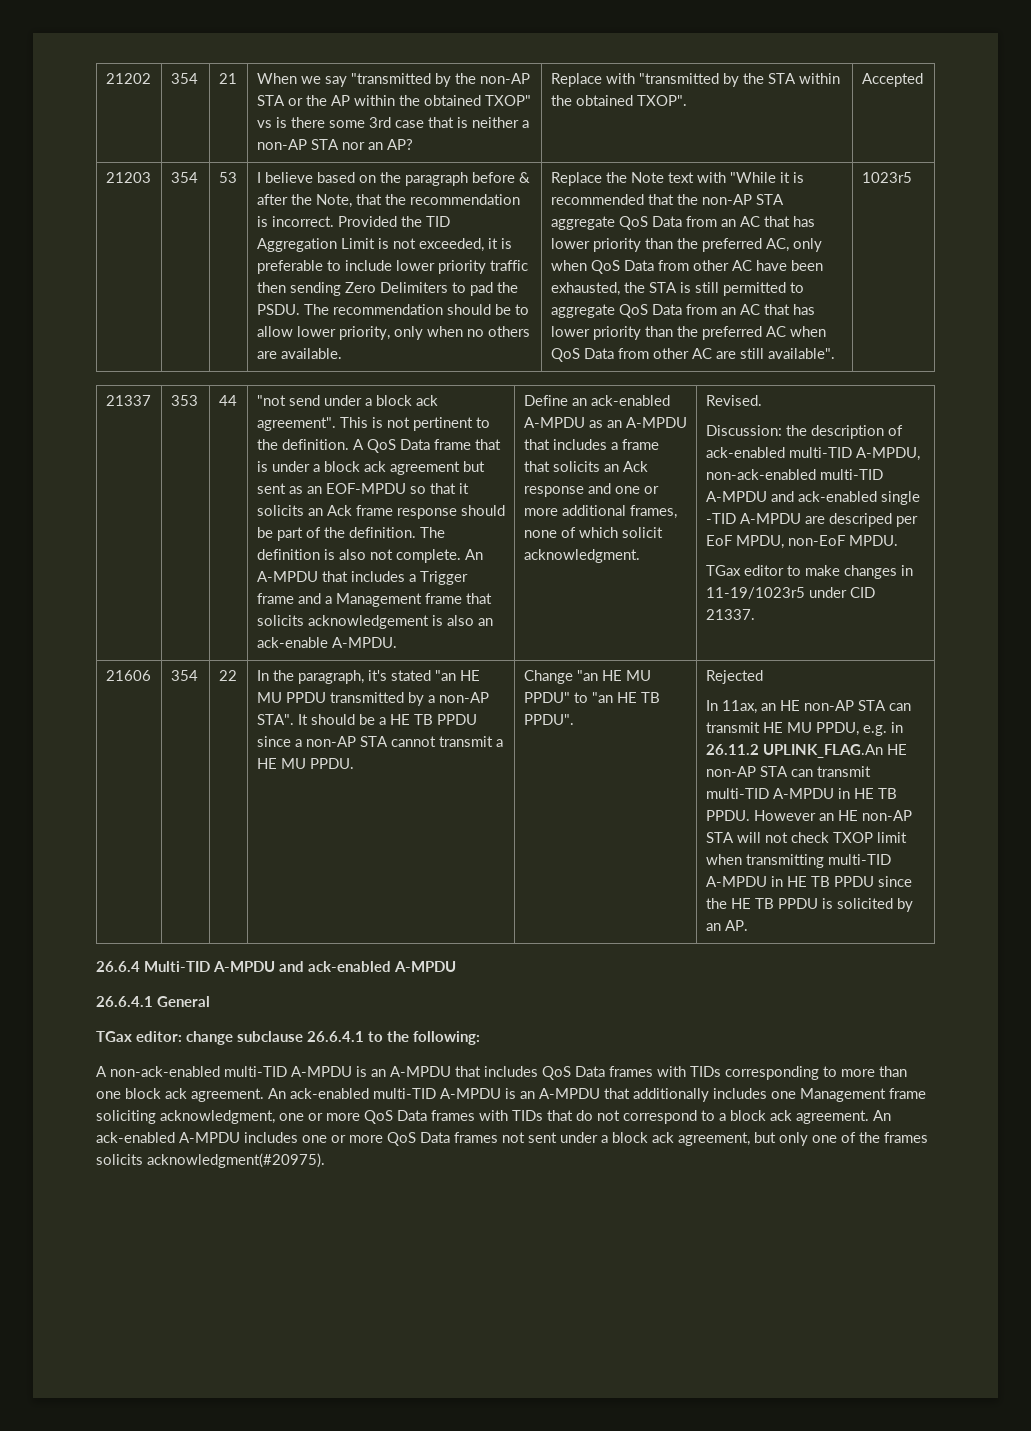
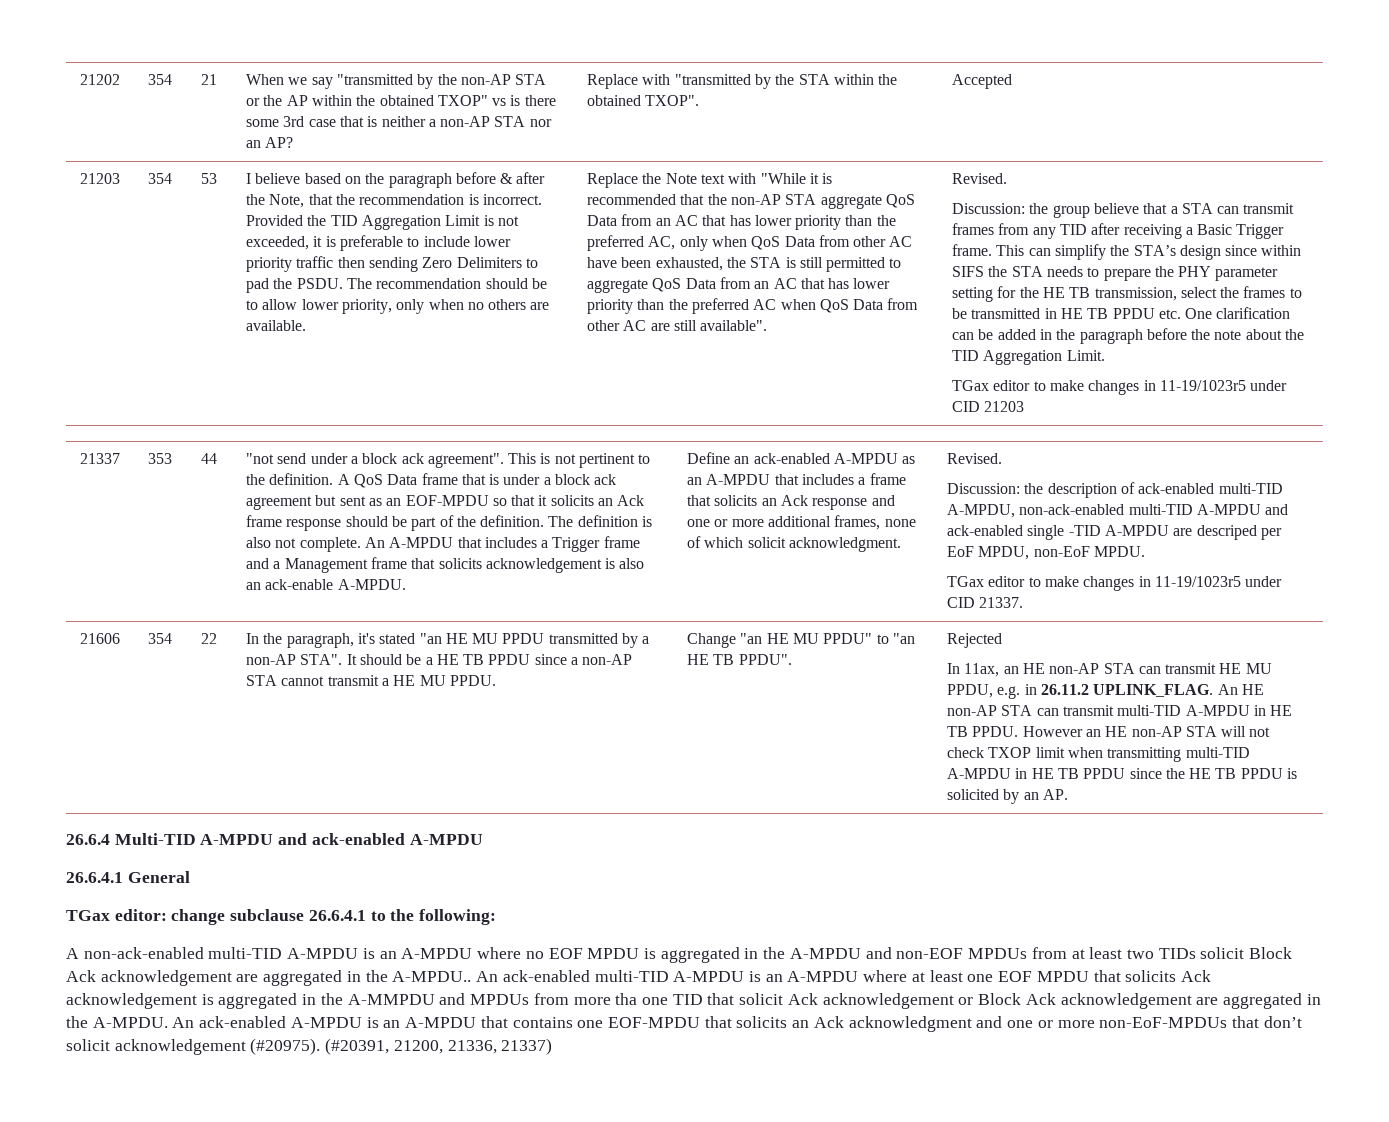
[861,172,912,183] 1023r5 -> [951,173,1007,184] [951,203,1295,218] [951,223,1285,239] [951,244,1302,260] [951,266,1279,281] [951,286,1302,302] [951,307,1291,319] [951,328,1305,344] [951,350,1105,365] [951,380,1288,395] [951,401,1025,412] Revised. // Discussion: the group believe that a STA can transmit frames from any TID after receiving a Basic Trigger frame. This can simplify the STA’s design since within SIFS the STA needs to prepare the PHY parameter setting for the HE TB transmission, select the frames to be transmitted in HE TB PPDU etc. One clarification can be added in the paragraph before the note about the TID Aggregation Limit. // TGax editor to make changes in 11-19/1023r5 under CID 21203
[762,744,883,758] UPLINK_FLAG.An -> [1093,684,1238,697] UPLINK_FLAG. An
[455,1066,907,1080] [96,1088,264,1102] that includes QoS Data frames with TIDs corresponding to more than one block ack agreement. -> [477,947,1293,963] [66,970,472,986] where no EOF MPDU is aggregated in the A-MPDU and non-EOF MPDUs from at least two TIDs solicit Block Ack acknowledgement are aggregated in the A-MPDU..
[604,1088,926,1102] [96,1110,891,1124] [96,1132,928,1146] [96,1153,325,1168] that additionally includes one Management frame soliciting acknowledgment, one or more QoS Data frames with TIDs that do not correspond to a block ack agreement. An ack-enabled A-MPDU includes one or more QoS Data frames not sent under a block ack agreement, but only one of the frames solicits acknowledgment(#20975). -> [863,970,1211,982] [66,993,1321,1009] [66,1016,1302,1032] [66,1038,553,1055] where at least one EOF MPDU that solicits Ack acknowledgement is aggregated in the A-MMPDU and MPDUs from more tha one TID that solicit Ack acknowledgement or Block Ack acknowledgement are aggregated in the A-MPDU. An ack-enabled A-MPDU is an A-MPDU that contains one EOF-MPDU that solicits an Ack acknowledgment and one or more non-EoF-MPDUs that don’t solicit acknowledgement (#20975). (#20391, 21200, 21336, 21337)

